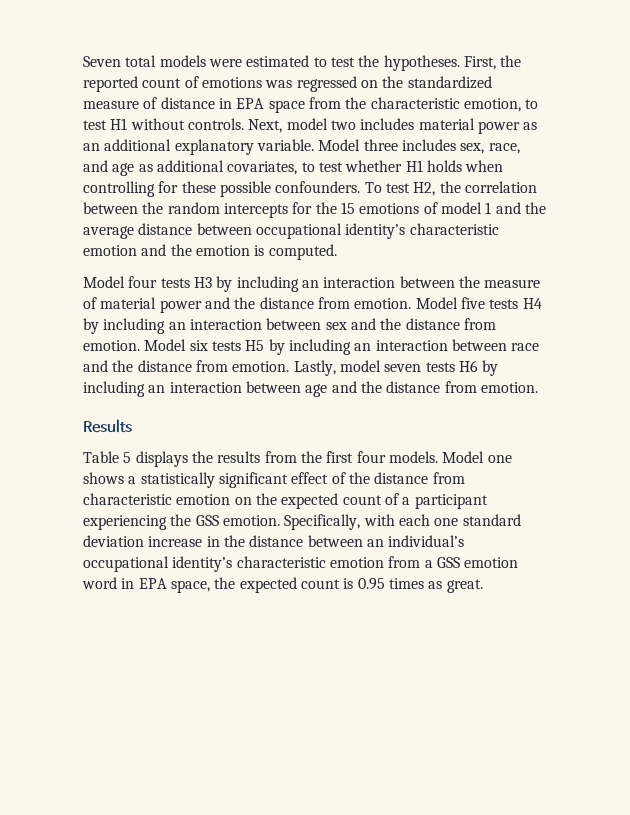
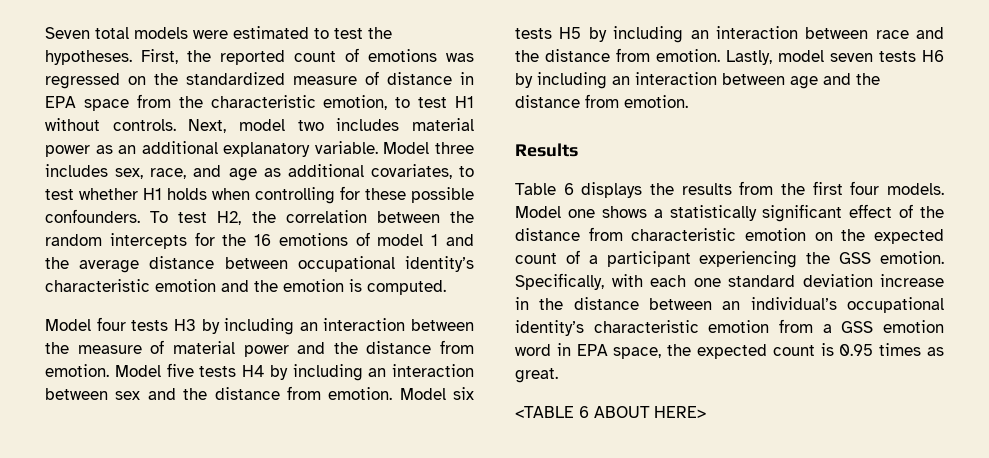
[340,202,355,214] 15 -> [254,234,272,246] 16
[123,452,132,463] 5 -> [563,183,574,195] 6
(483, 586) none -> [515,406,706,418] // <TABLE 6 ABOUT HERE>

